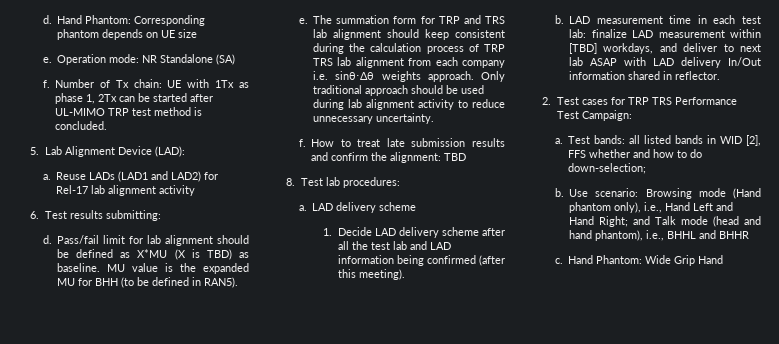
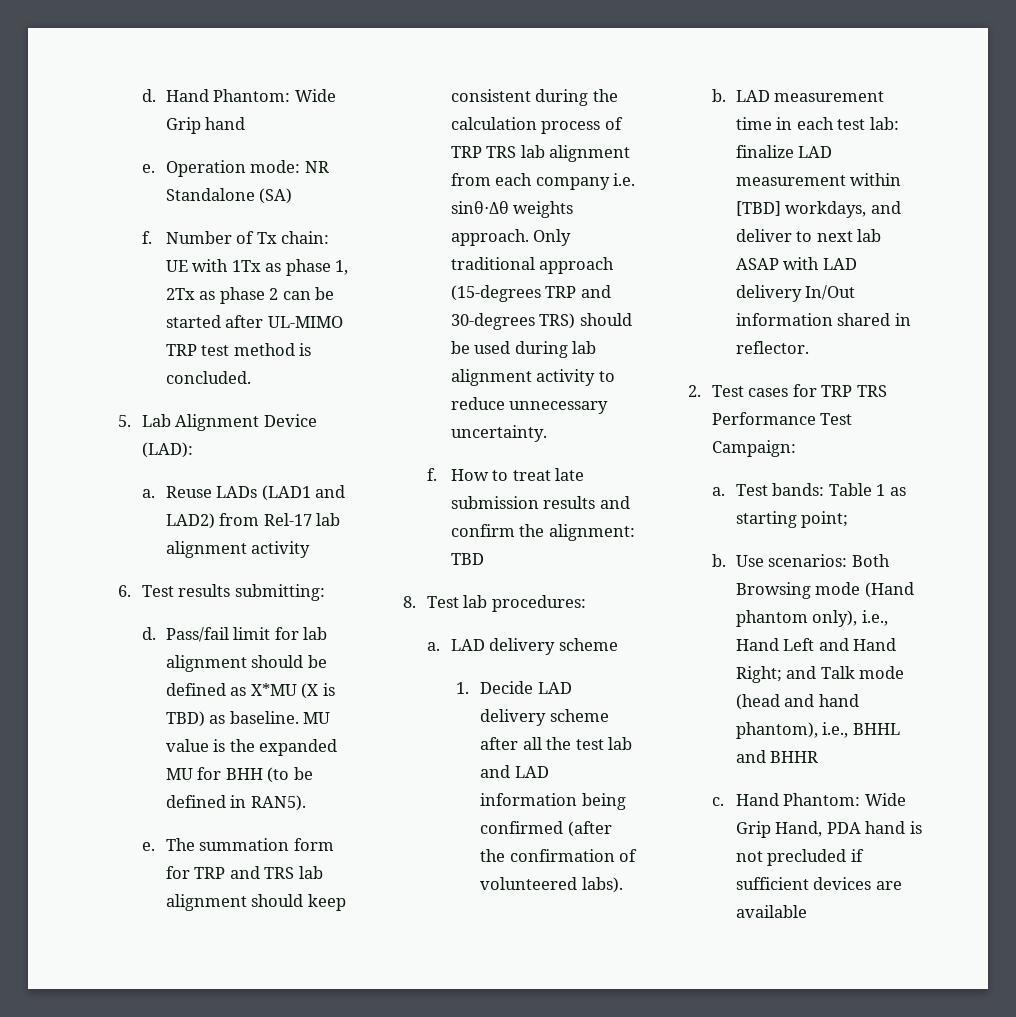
[134,15,206,26] [57,29,198,40] Corresponding phantom depends on UE size -> [294,89,336,102] [166,117,246,134] Wide Grip hand
(118, 98) none -> [199,287,279,304] as phase 2
[204,172,219,180] for -> [219,513,260,526] from
(409, 90) none -> [451,285,611,302] [451,313,576,330] (15-degrees TRP and 30-degrees TRS)
[337,269,405,280] this meeting). -> [480,849,638,862] [480,877,623,893] the confirmation of volunteered labs).
[629,135,761,146] [568,149,703,158] [568,163,647,174] all listed bands in WID [2], FFS whether and how to do down-selection; -> [828,483,906,496] [736,511,849,528] Table 1 as starting point;
[595,188,639,197] scenario: -> [768,554,890,567] scenarios: Both
[698,255,724,264] Hand -> [775,821,922,837] [736,849,864,866] [736,877,902,890] [736,905,808,918] Hand, PDA hand is not precluded if sufficient devices are available

